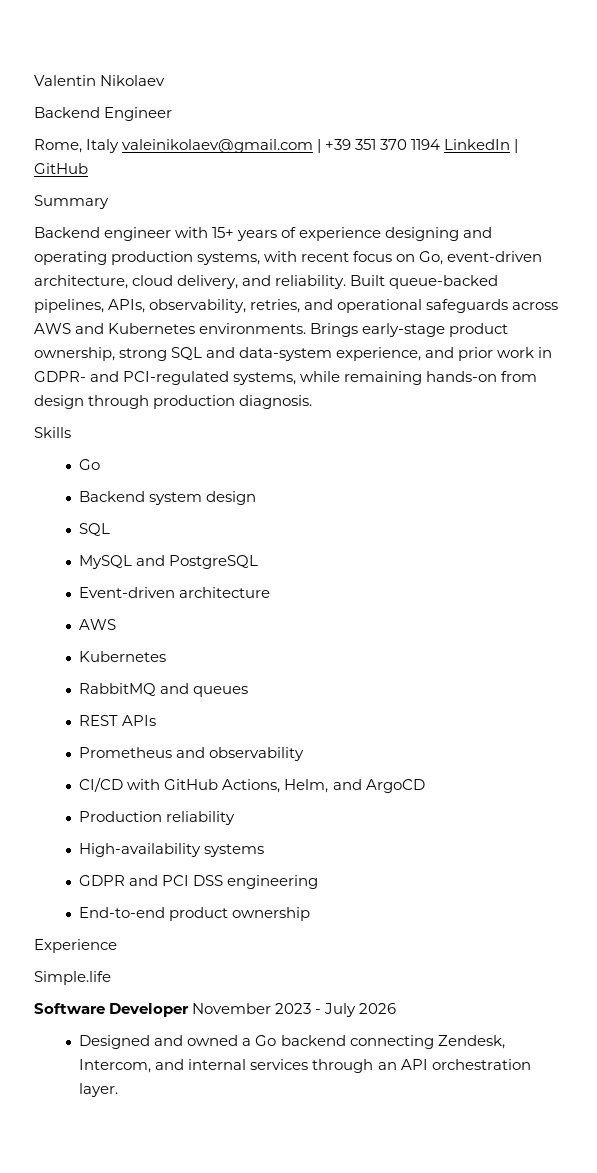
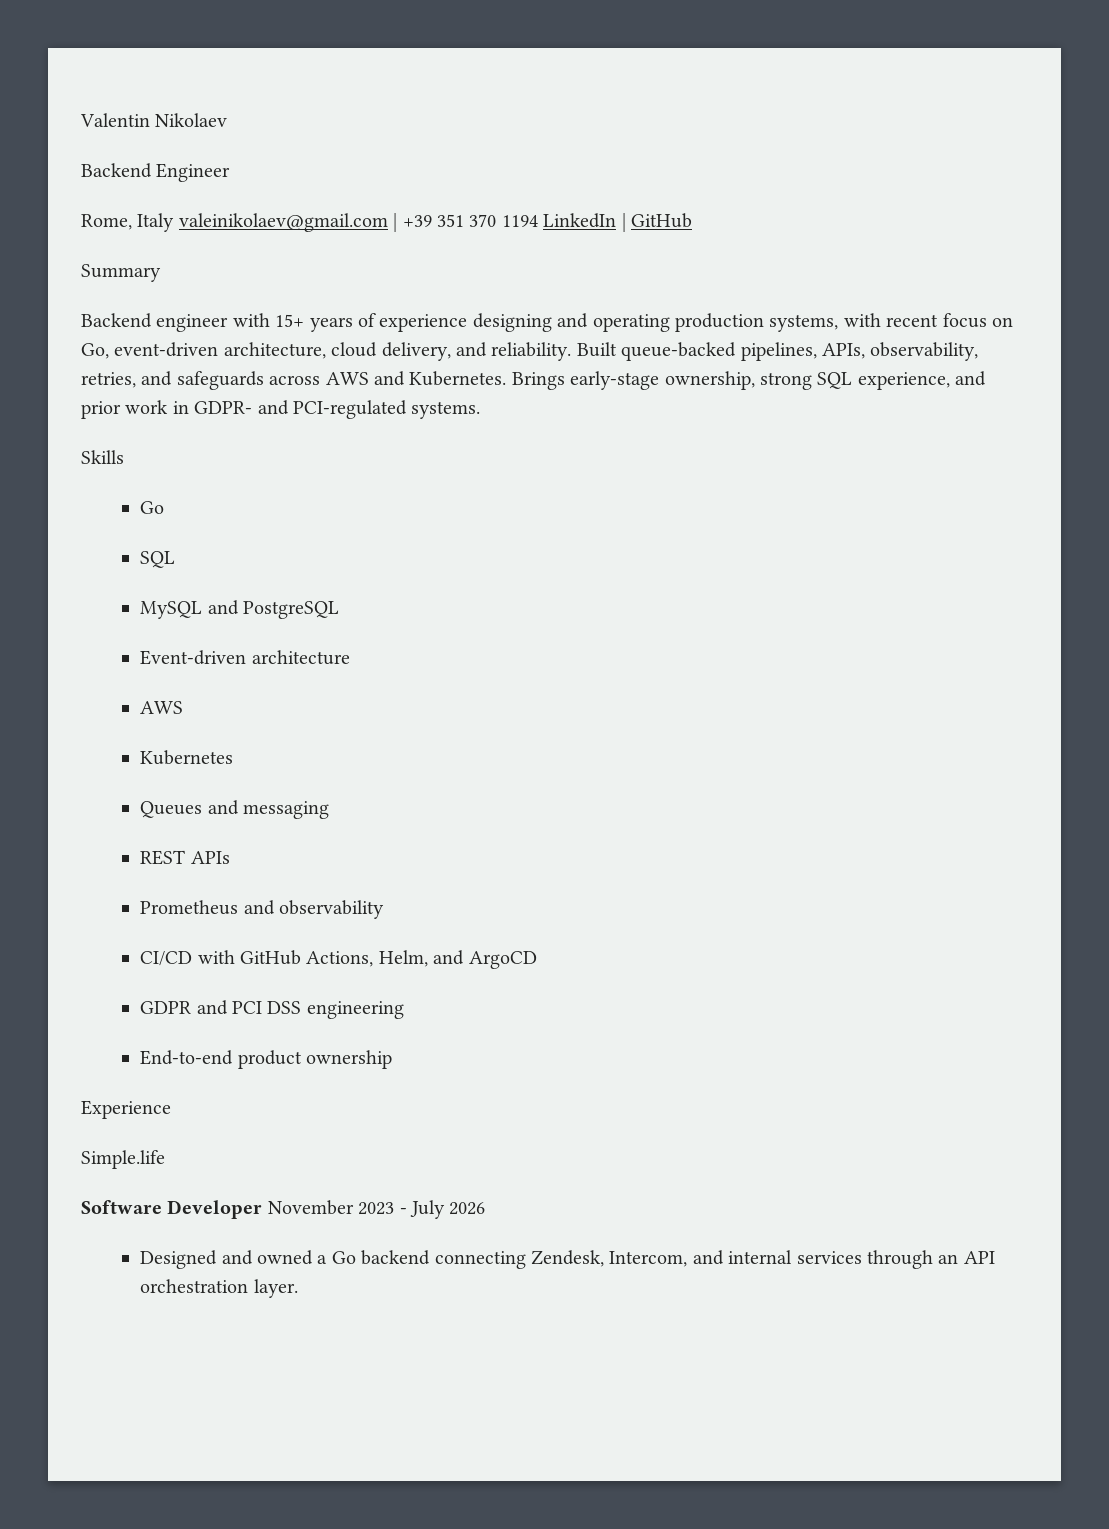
[337,299,423,313] operational -> (173, 378) none
[108,323,307,334] Kubernetes environments. -> [409,371,507,386] Kubernetes.
[449,323,509,337] product -> (660, 380) none
[206,347,333,361] and data-system -> (853, 380) none
[233,371,538,385] [34,395,313,409] systems, while remaining hands-on from design through production diagnosis. -> [411,401,481,419] systems.
[79,491,257,505] // Backend system design -> (165, 507) none
[79,683,249,697] RabbitMQ and queues -> [140,800,330,819] Queues and messaging
[79,811,236,825] [79,843,265,857] // Production reliability // High-availability systems -> (537, 960) none

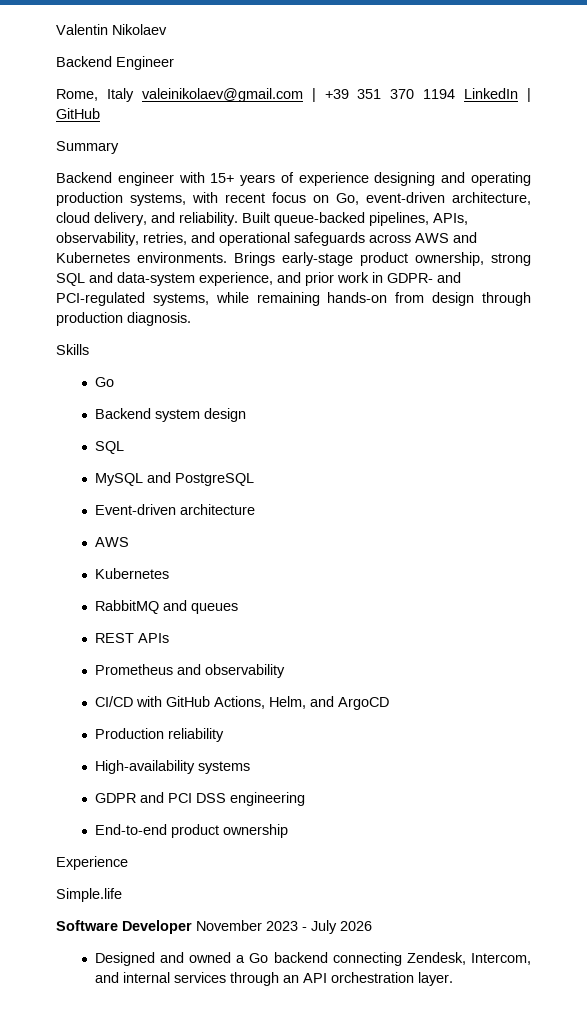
(173, 378) none -> [219,232,290,246] operational
[409,371,507,386] Kubernetes. -> [56,252,227,263] Kubernetes environments.
(660, 380) none -> [360,252,408,266] product
(853, 380) none -> [89,272,195,286] and data-system
[411,401,481,419] systems. -> [152,292,531,306] [56,312,191,326] systems, while remaining hands-on from design through production diagnosis.
(165, 507) none -> [94,408,246,422] // Backend system design
[140,800,330,819] Queues and messaging -> [94,600,238,614] RabbitMQ and queues
(537, 960) none -> [94,728,224,742] [94,760,250,774] // Production reliability // High-availability systems

